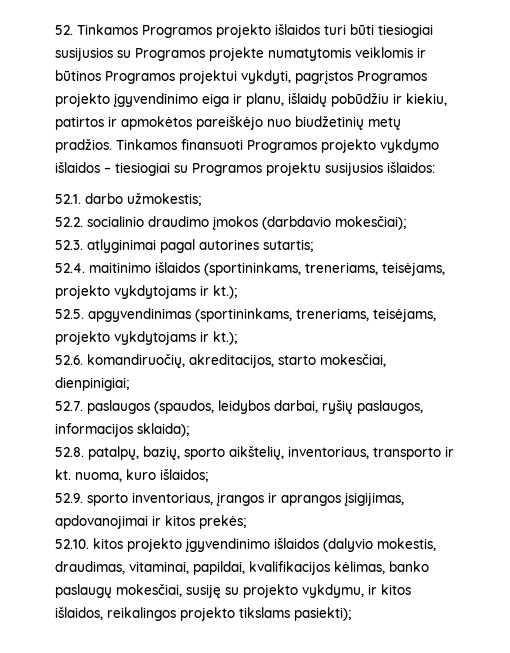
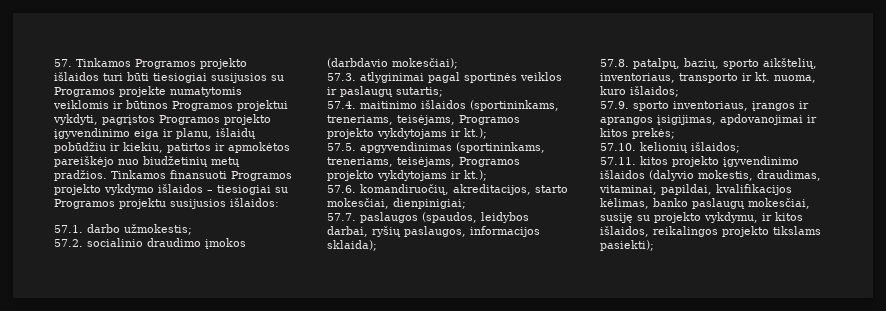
[55,25,73,35] 52. -> [54,59,72,67] 57.
[55,194,81,204] 52.1. -> [54,225,83,233] 57.1.
[55,217,83,227] 52.2. -> [54,239,83,247] 57.2.
[55,240,83,250] 52.3. -> [327,73,356,81] 57.3.
[199,239,259,250] autorines -> [464,72,562,83] [327,86,393,97] sportinės veiklos ir paslaugų
[55,263,85,273] 52.4. -> [327,101,356,109] 57.4.
[55,285,237,299] [55,309,84,319] projekto vykdytojams ir kt.); // 52.5. -> [459,115,520,125] [327,128,487,139] [327,143,356,151] Programos projekto vykdytojams ir kt.); // 57.5.
[55,331,237,345] [55,355,83,365] projekto vykdytojams ir kt.); // 52.6. -> [459,157,520,167] [327,170,487,181] [327,185,356,193] Programos projekto vykdytojams ir kt.); // 57.6.
[55,401,83,411] 52.7. -> [327,213,356,221] 57.7.
[55,447,84,457] 52.8. -> [600,59,629,67] 57.8.
[55,493,83,503] 52.9. -> [600,101,629,109] 57.9.
[55,539,89,549] 52.10. -> [600,142,740,153] [600,157,636,165] 57.10. kelionių išlaidos; // 57.11.

